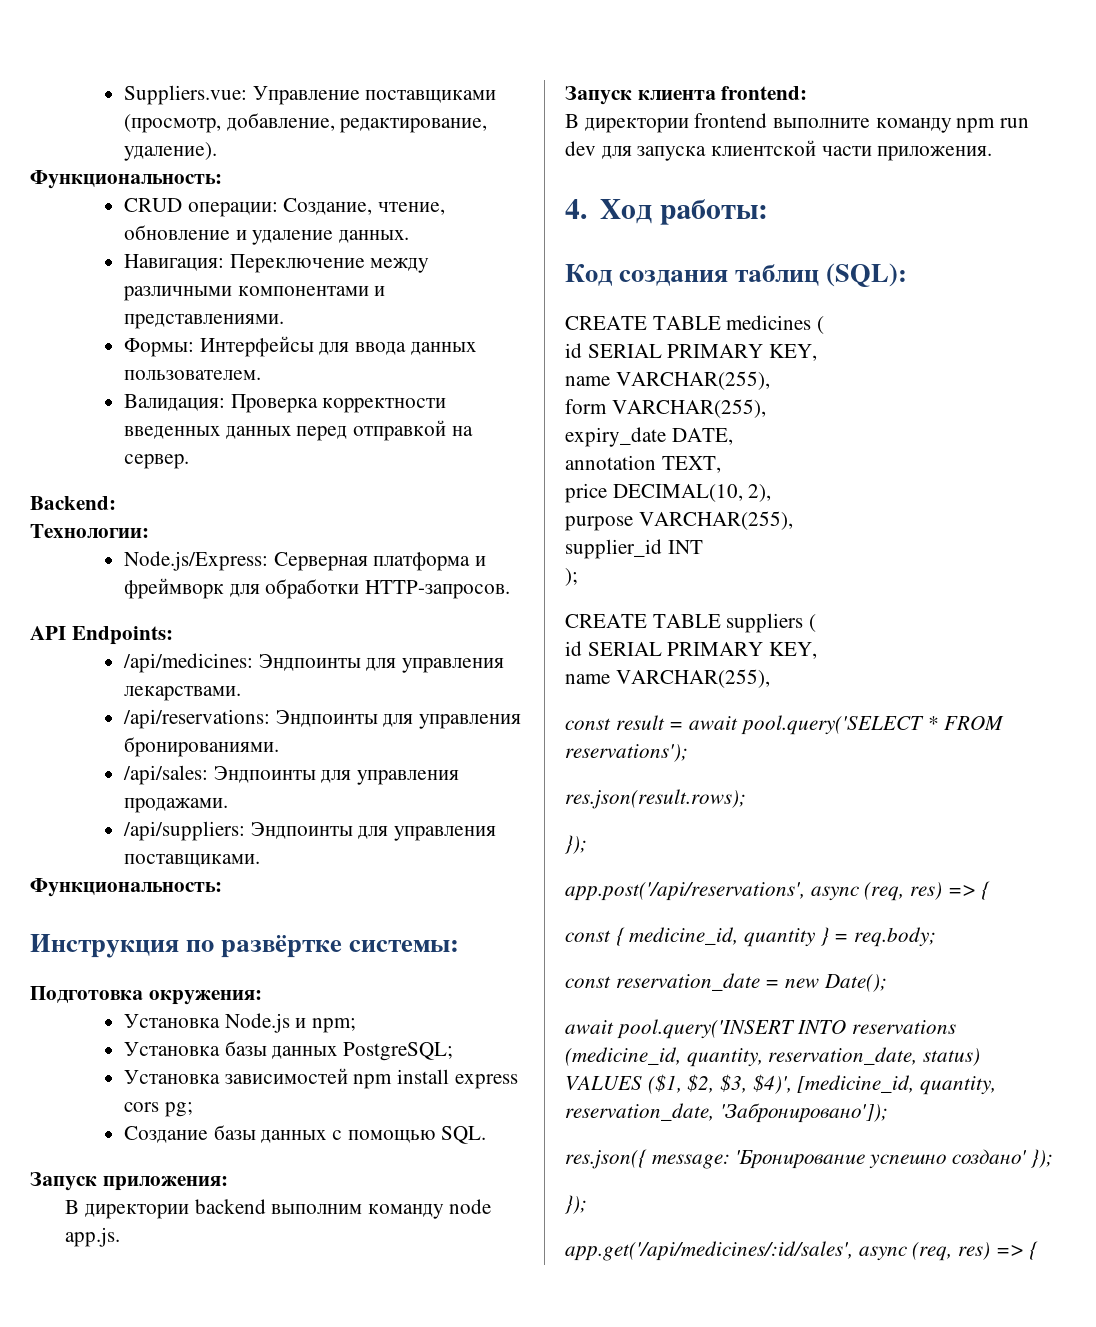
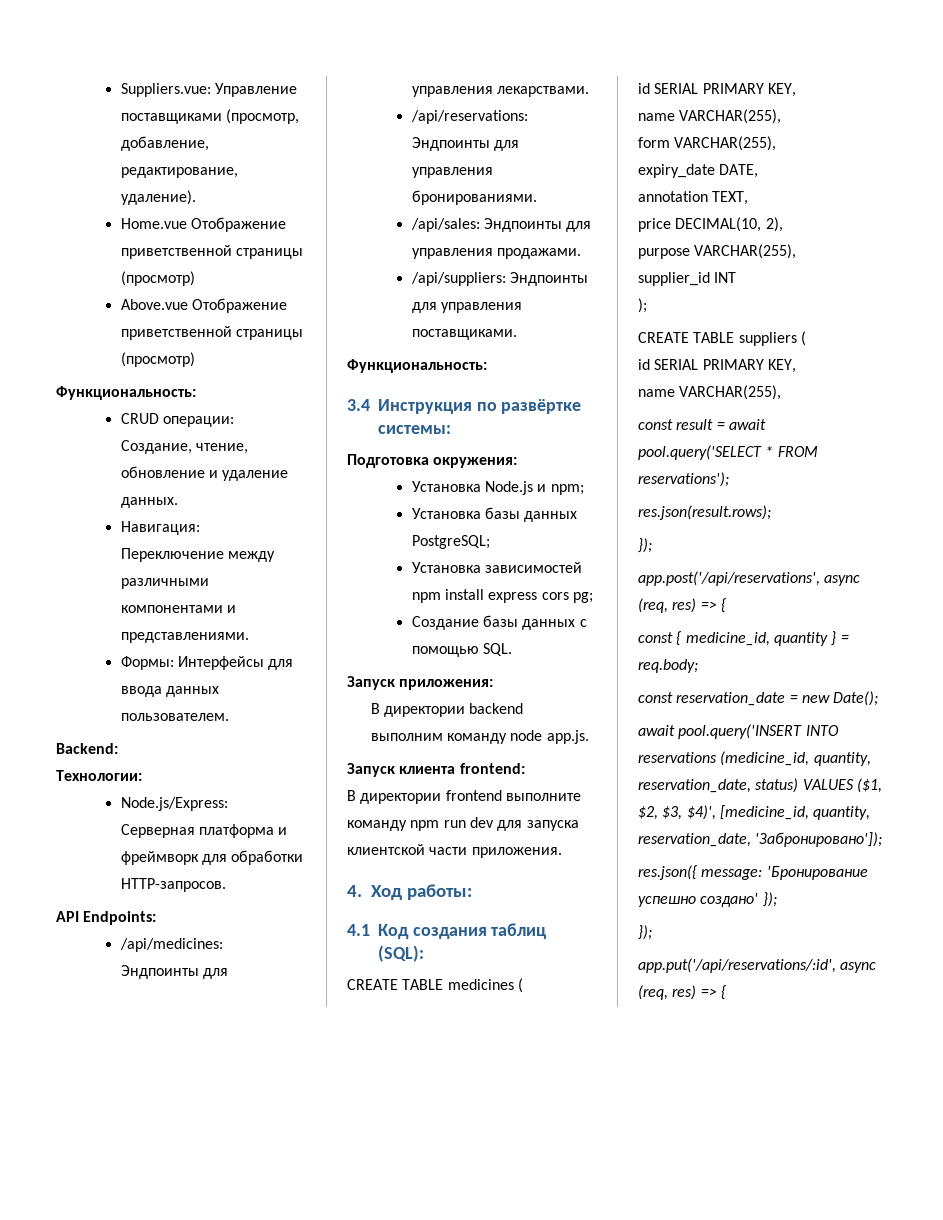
(217, 151) none -> [120,217,287,232] [120,245,304,259] [120,271,195,286] [120,298,288,313] [120,326,304,340] [120,352,195,367] // Home.vue Отображение приветственной страницы (просмотр) // Above.vue Отображение приветственной страницы (просмотр)
[123,394,447,413] [123,420,473,441] [123,454,189,469] // Валидация: Проверка корректности введенных данных перед отправкой на сервер. -> (229, 717) none
(222, 887) none -> [347,399,370,411] 3.4
(769, 212) none -> [347,924,370,936] 4.1
[565,1241,853,1261] app.get('/api/medicines/:id/sales', -> [638,958,836,973] app.put('/api/reservations/:id',

